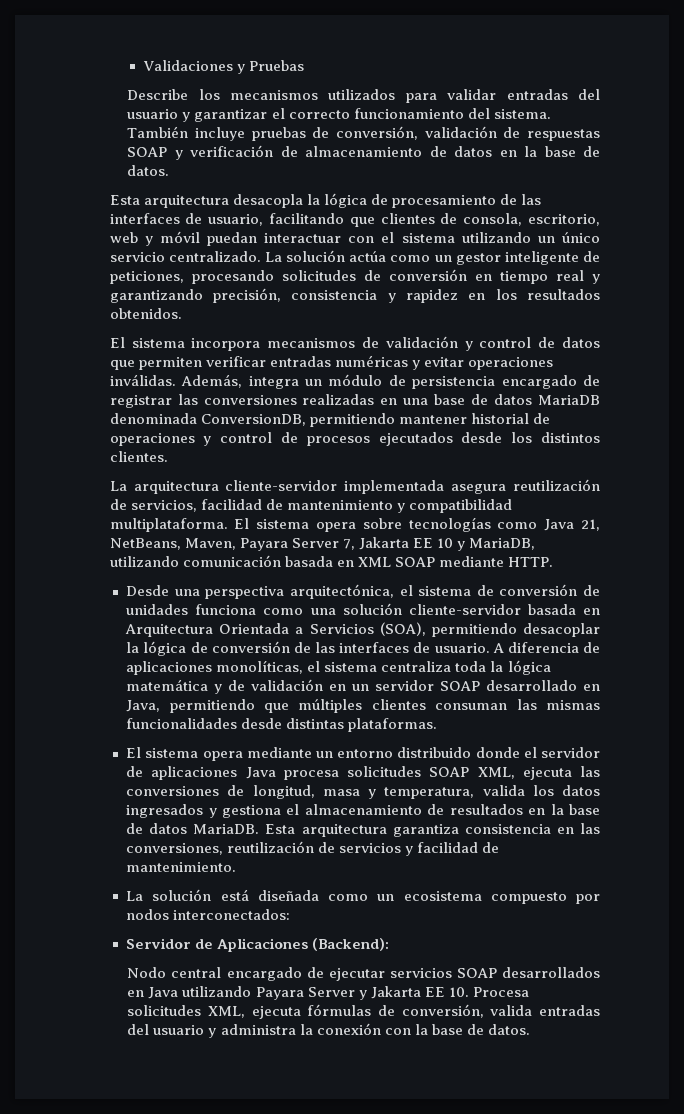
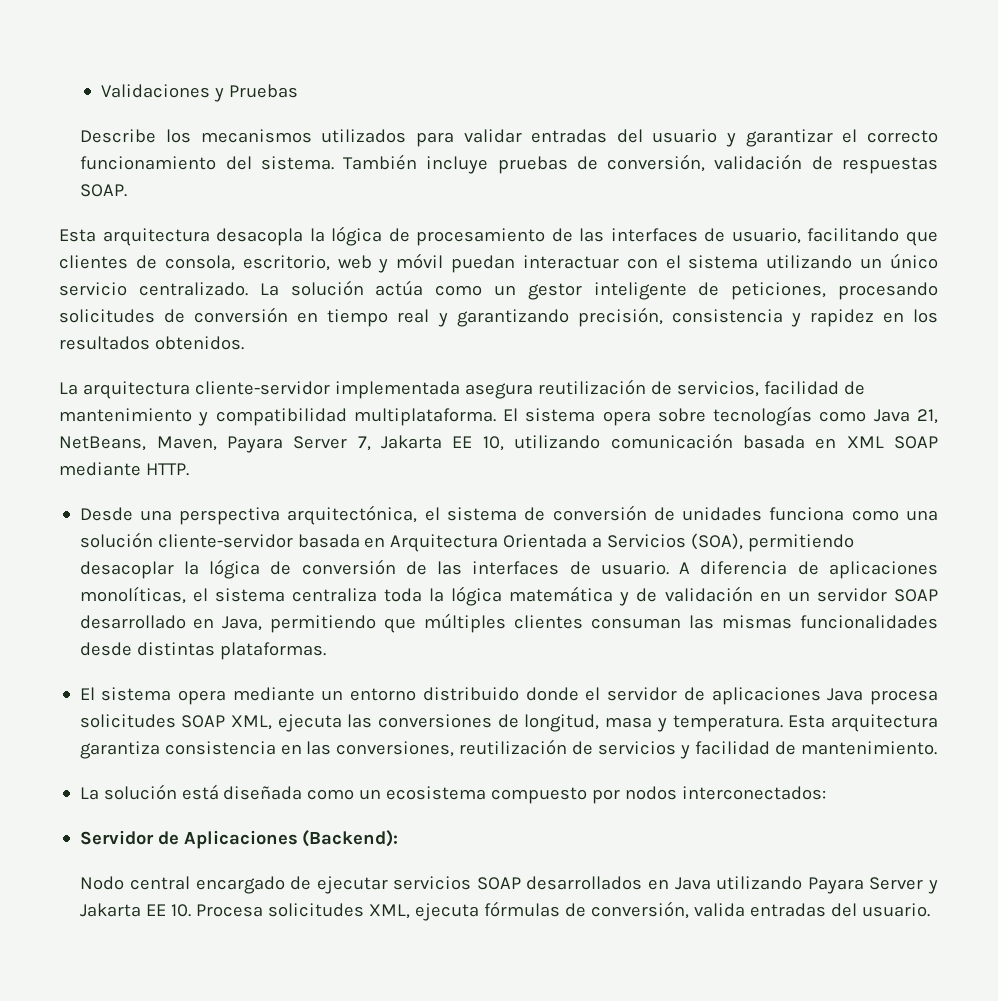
[127,145,600,160] [127,165,170,176] SOAP y verificación de almacenamiento de datos en la base de datos. -> [80,184,128,197] SOAP.
[109,336,600,351] [109,355,554,370] [109,374,600,389] [109,394,600,408] [109,413,550,427] [109,432,600,446] [109,451,168,462] // El sistema incorpora mecanismos de validación y control de datos que permiten verificar entradas numéricas y evitar operaciones inválidas. Además, integra un módulo de persistencia encargado de registrar las conversiones realizadas en una base de datos MariaDB denominada ConversionDB, permitiendo mantener historial de operaciones y control de procesos ejecutados desde los distintos clientes. -> (245, 343) none
[437,538,536,551] 10 y MariaDB, -> [482,436,504,451] 10,
[384,785,600,799] [126,804,600,818] [126,823,260,834] temperatura, valida los datos ingresados y gestiona el almacenamiento de resultados en la base de datos MariaDB. -> [672,715,783,732] temperatura.
[153,1023,530,1038] usuario y administra la conexión con la base de datos. -> [862,903,931,917] usuario.

